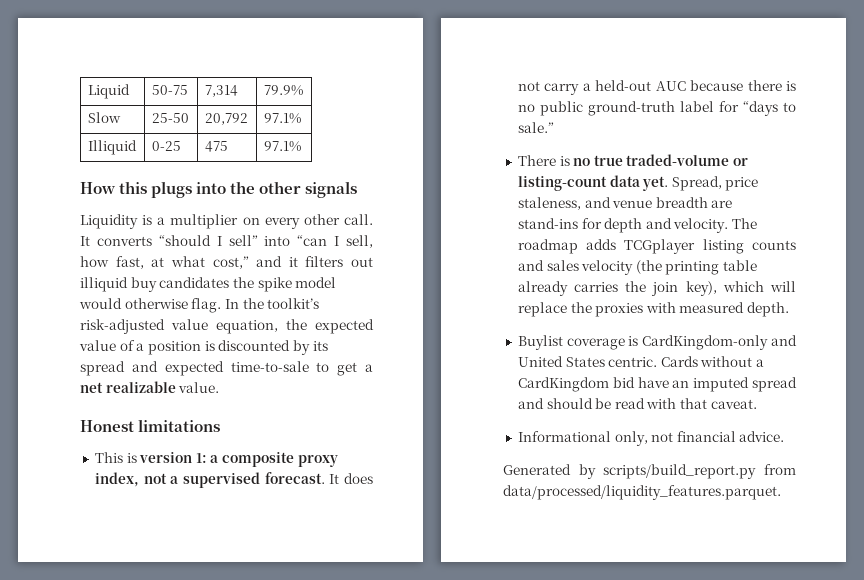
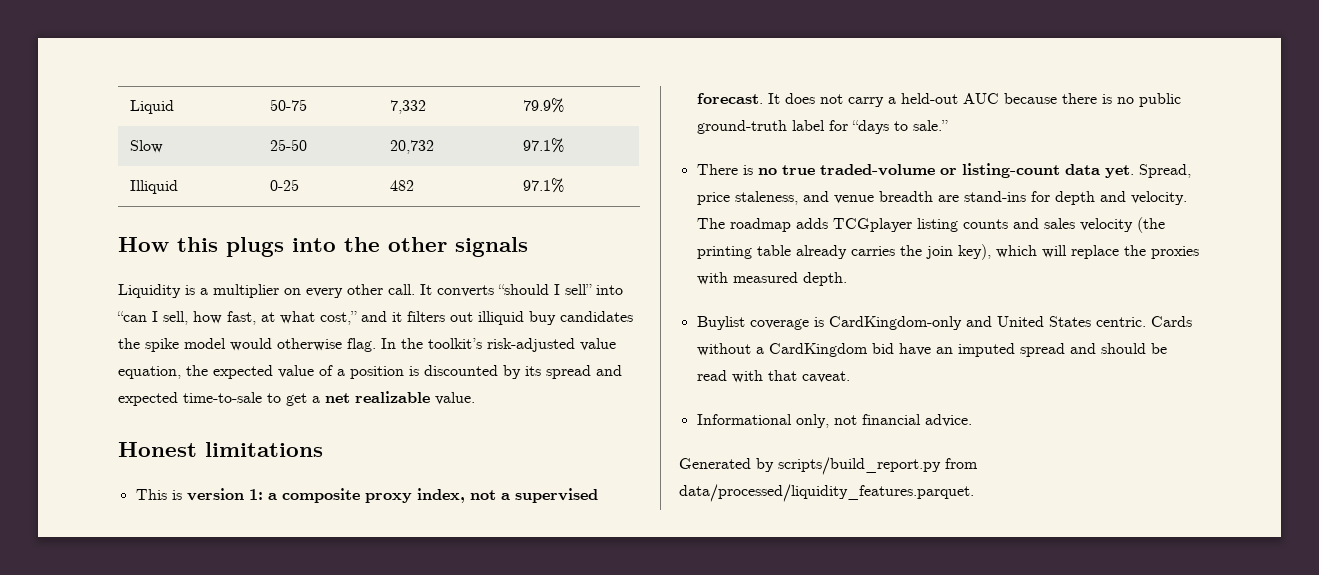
[204,85,238,97] 7,314 -> [390,100,427,114] 7,332
[204,113,248,125] 20,792 -> [390,140,435,154] 20,732
[204,141,228,152] 475 -> [390,180,415,191] 482

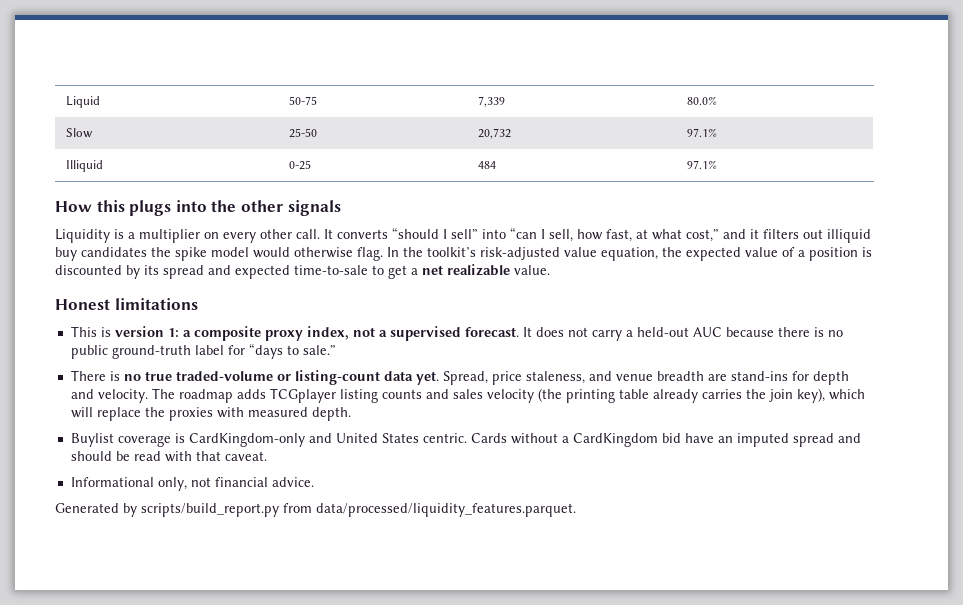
[390,100,427,114] [523,98,565,113] 7,332 | 79.9% -> [477,96,505,107] [686,96,717,105] 7,339 | 80.0%
[390,180,415,191] 482 -> [477,161,496,169] 484

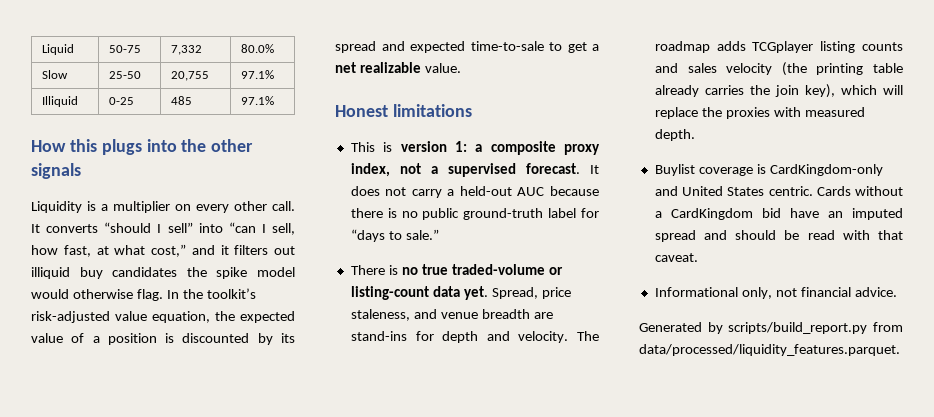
[477,96,505,107] 7,339 -> [170,45,202,55] 7,332
[477,128,511,139] 20,732 -> [170,71,209,81] 20,755
[477,161,496,169] 484 -> [170,96,192,105] 485

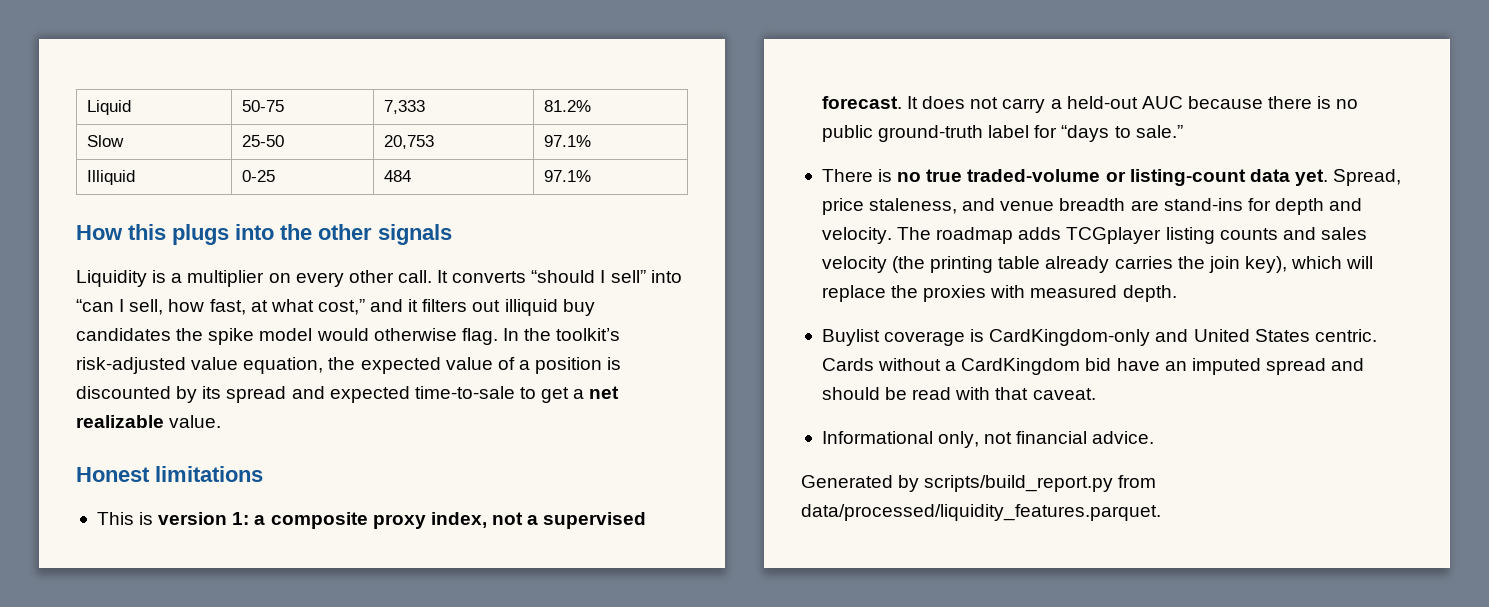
[170,45,202,55] [240,44,274,53] 7,332 | 80.0% -> [383,100,425,114] [543,100,591,112] 7,333 | 81.2%
[170,71,209,81] 20,755 -> [383,135,434,149] 20,753
[170,96,192,105] 485 -> [383,170,411,182] 484

